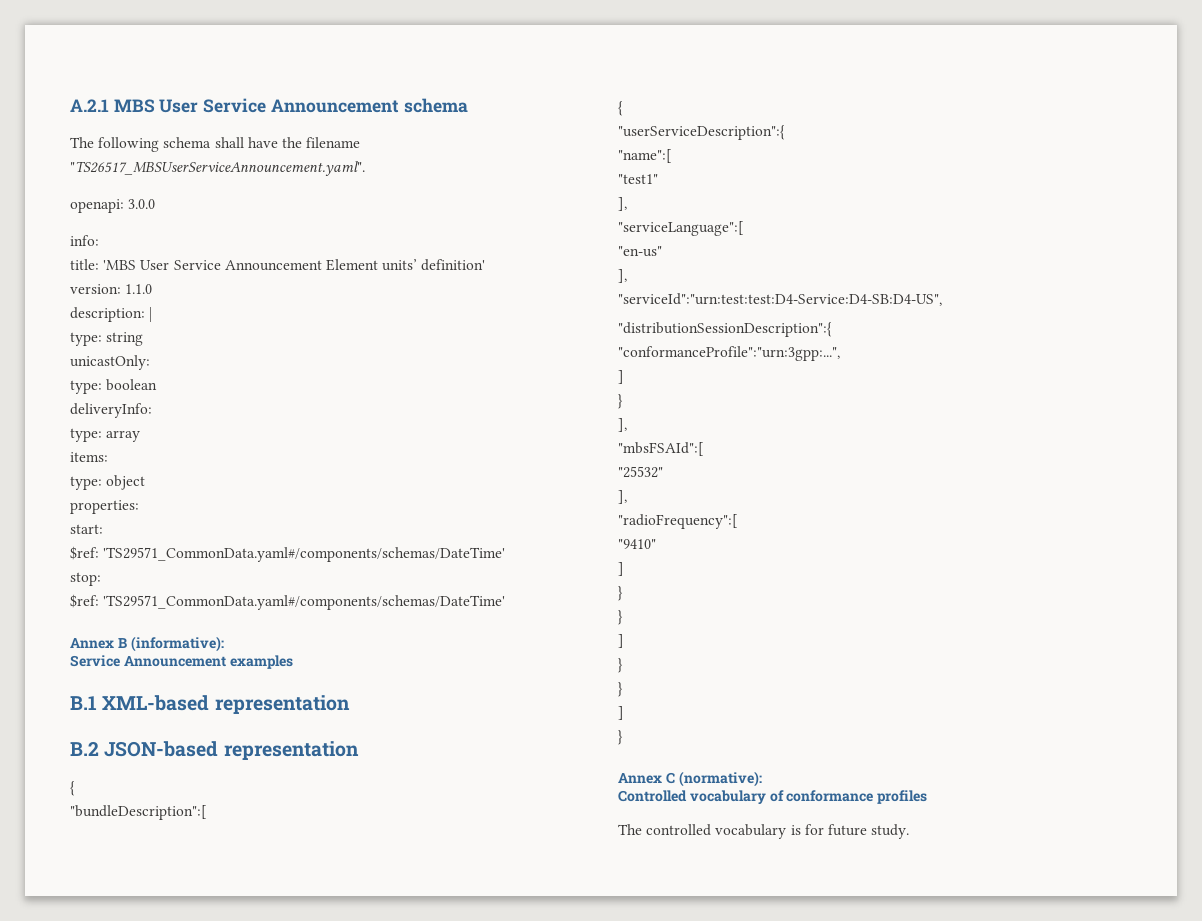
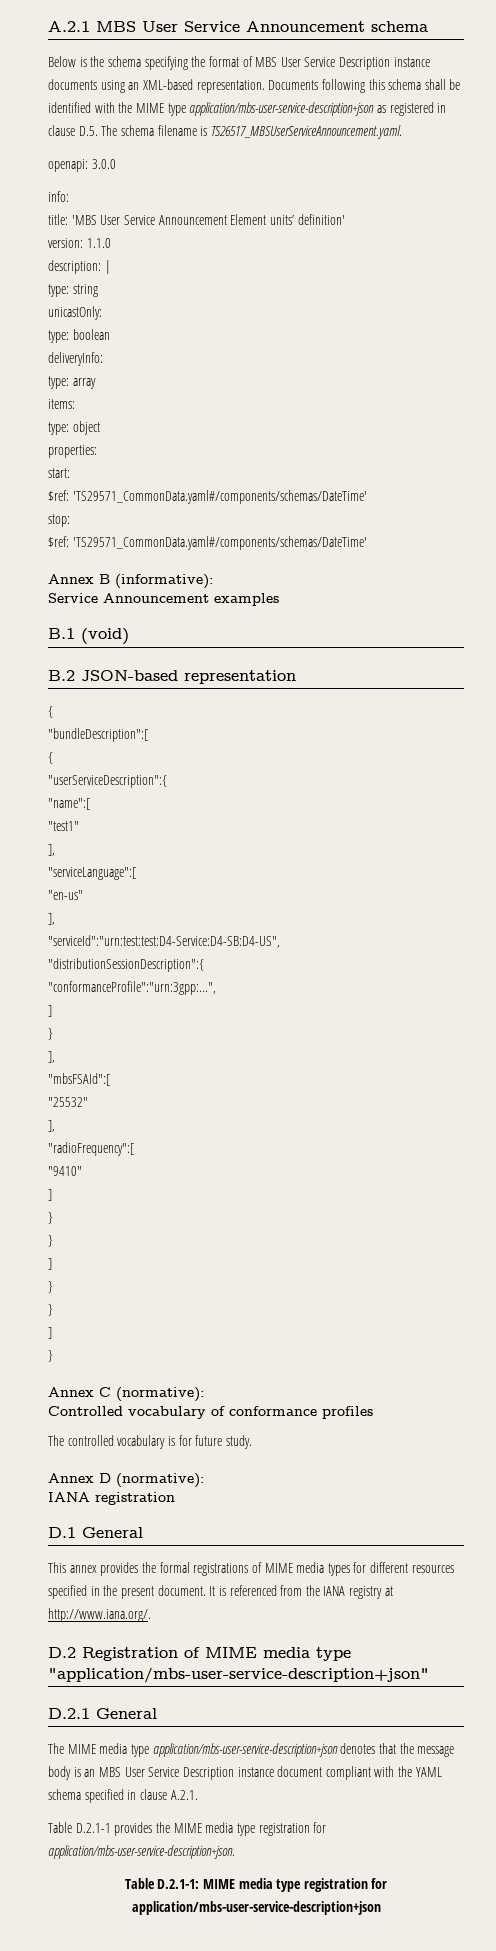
[70,137,361,152] [70,161,365,176] The following schema shall have the filename "TS26517_MBSUserServiceAnnouncement.yaml". -> [48,56,430,70] [48,79,461,93] [48,102,447,116] [48,125,402,139] Below is the schema specifying the format of MBS User Service Description instance documents using an XML-based representation. Documents following this schema shall be identified with the MIME type application/mbs-user-service-description+json as registered in clause D.5. The schema filename is TS26517_MBSUserServiceAnnouncement.yaml.
[102,695,350,714] XML-based representation -> [81,628,129,645] (void)
(910, 831) none -> [48,1473,204,1488] [48,1492,175,1505] [48,1527,143,1538] [48,1562,454,1576] [48,1585,393,1599] [48,1608,151,1622] [48,1647,351,1661] [48,1667,429,1683] [48,1708,157,1719] [48,1743,455,1757] [48,1766,442,1780] [48,1789,198,1803] [48,1822,327,1836] [48,1845,235,1859] [124,1878,388,1892] [131,1901,381,1915] // Annex D (normative): // IANA registration // D.1 General // This annex provides the formal registrations of MIME media types for different resources specified in the present document. It is referenced from the IANA registry at http://www.iana.org/. // D.2 Registration of MIME media type "application/mbs-user-service-description+json" // D.2.1 General // The MIME media type application/mbs-user-service-description+json denotes that the message body is an MBS User Service Description instance document compliant with the YAML schema specified in clause A.2.1. // Table D.2.1-1 provides the MIME media type registration for application/mbs-user-service-description+json. // Table D.2.1-1: MIME media type registration for application/mbs-user-service-description+json

